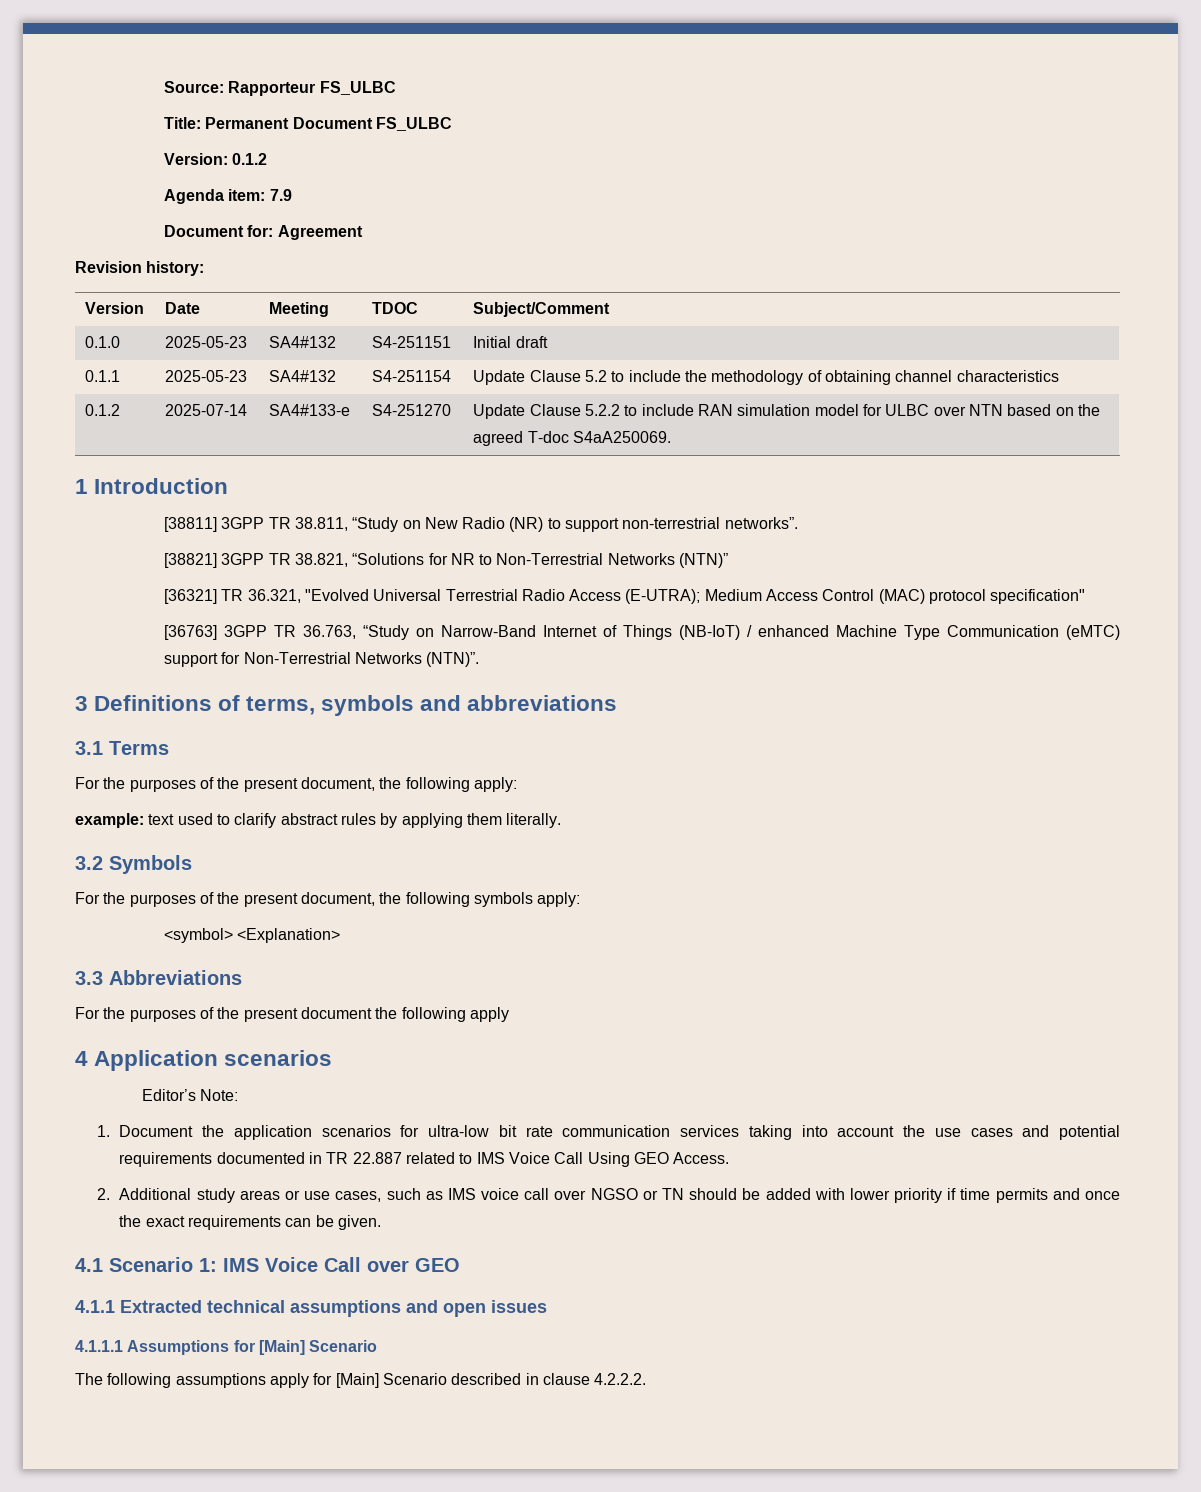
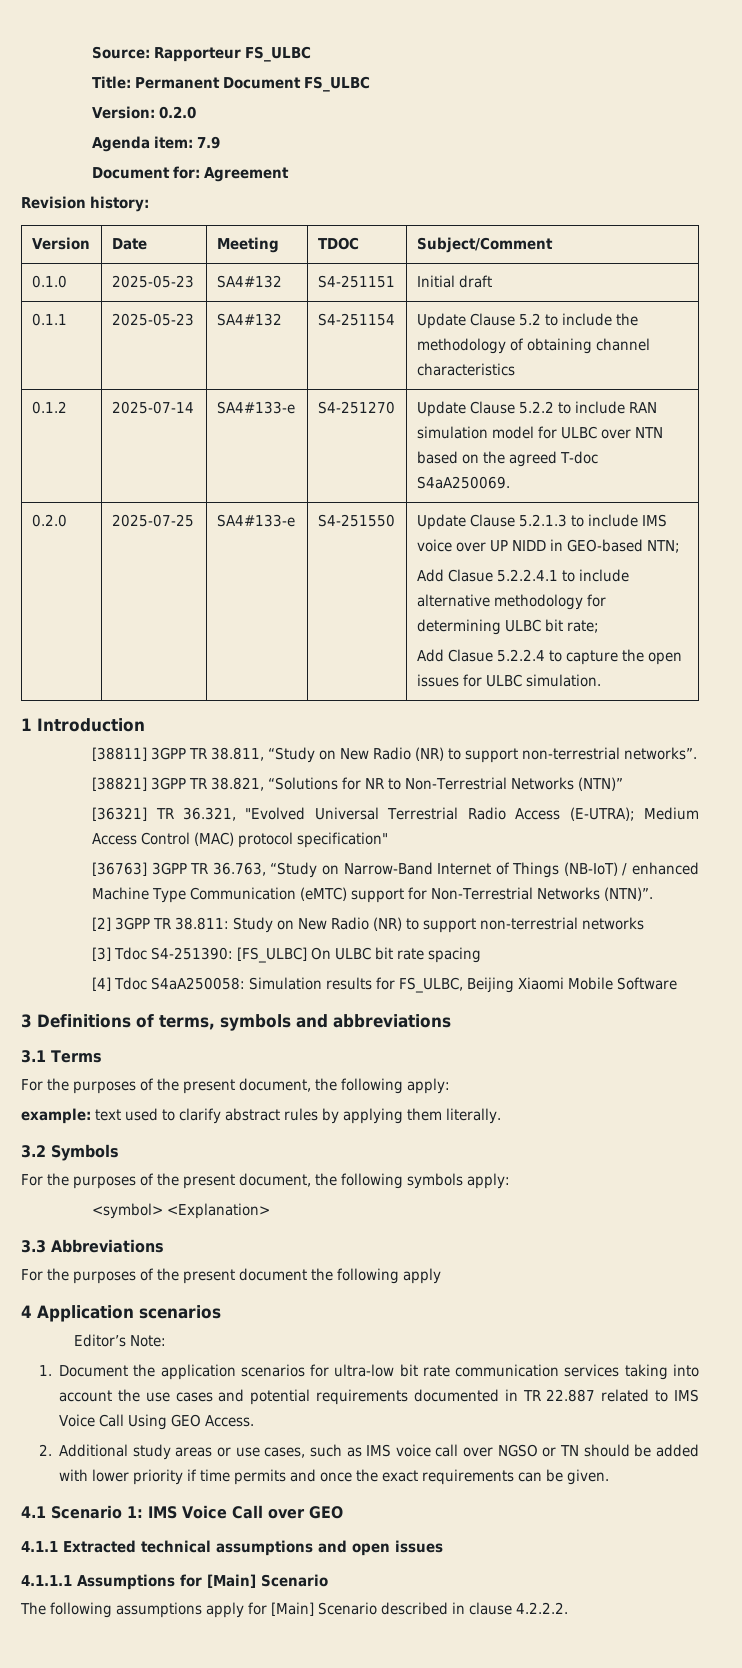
[232,153,268,165] 0.1.2 -> [159,106,197,119] 0.2.0
(672, 437) none -> [31,514,67,527] [111,514,194,527] [216,514,295,527] [317,514,395,527] [416,514,667,530] [416,539,680,553] [416,569,629,582] [416,594,606,610] [416,619,599,635] [416,649,682,665] [416,674,601,687] // 0.2.0 | 2025-07-25 | SA4#133-e | S4-251550 | Update Clause 5.2.1.3 to include IMS voice over UP NIDD in GEO-based NTN; // Add Clasue 5.2.2.4.1 to include alternative methodology for determining ULBC bit rate; // Add Clasue 5.2.2.4 to capture the open issues for ULBC simulation.
(480, 659) none -> [92,917,645,933] [92,947,482,963] [92,977,678,993] // [2] 3GPP TR 38.811: Study on New Radio (NR) to support non-terrestrial networks // [3] Tdoc S4-251390: [FS_ULBC] On ULBC bit rate spacing // [4] Tdoc S4aA250058: Simulation results for FS_ULBC, Beijing Xiaomi Mobile Software

